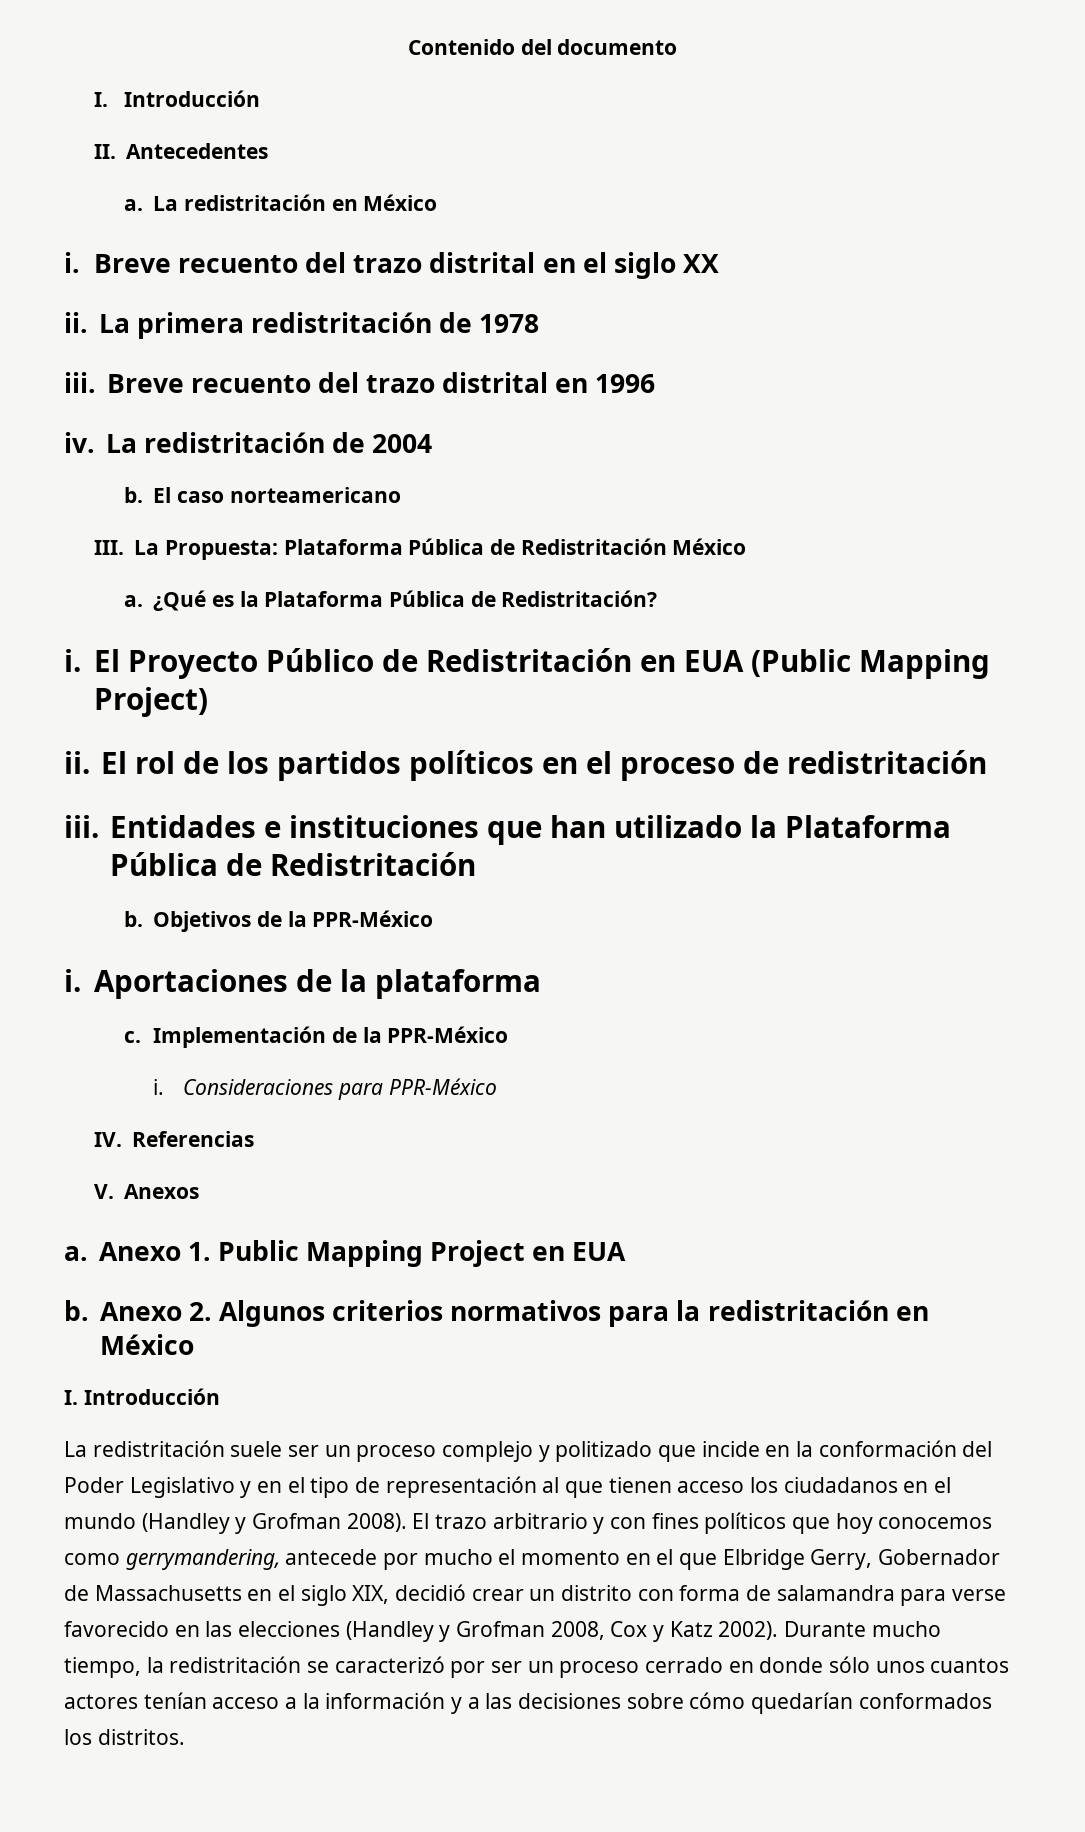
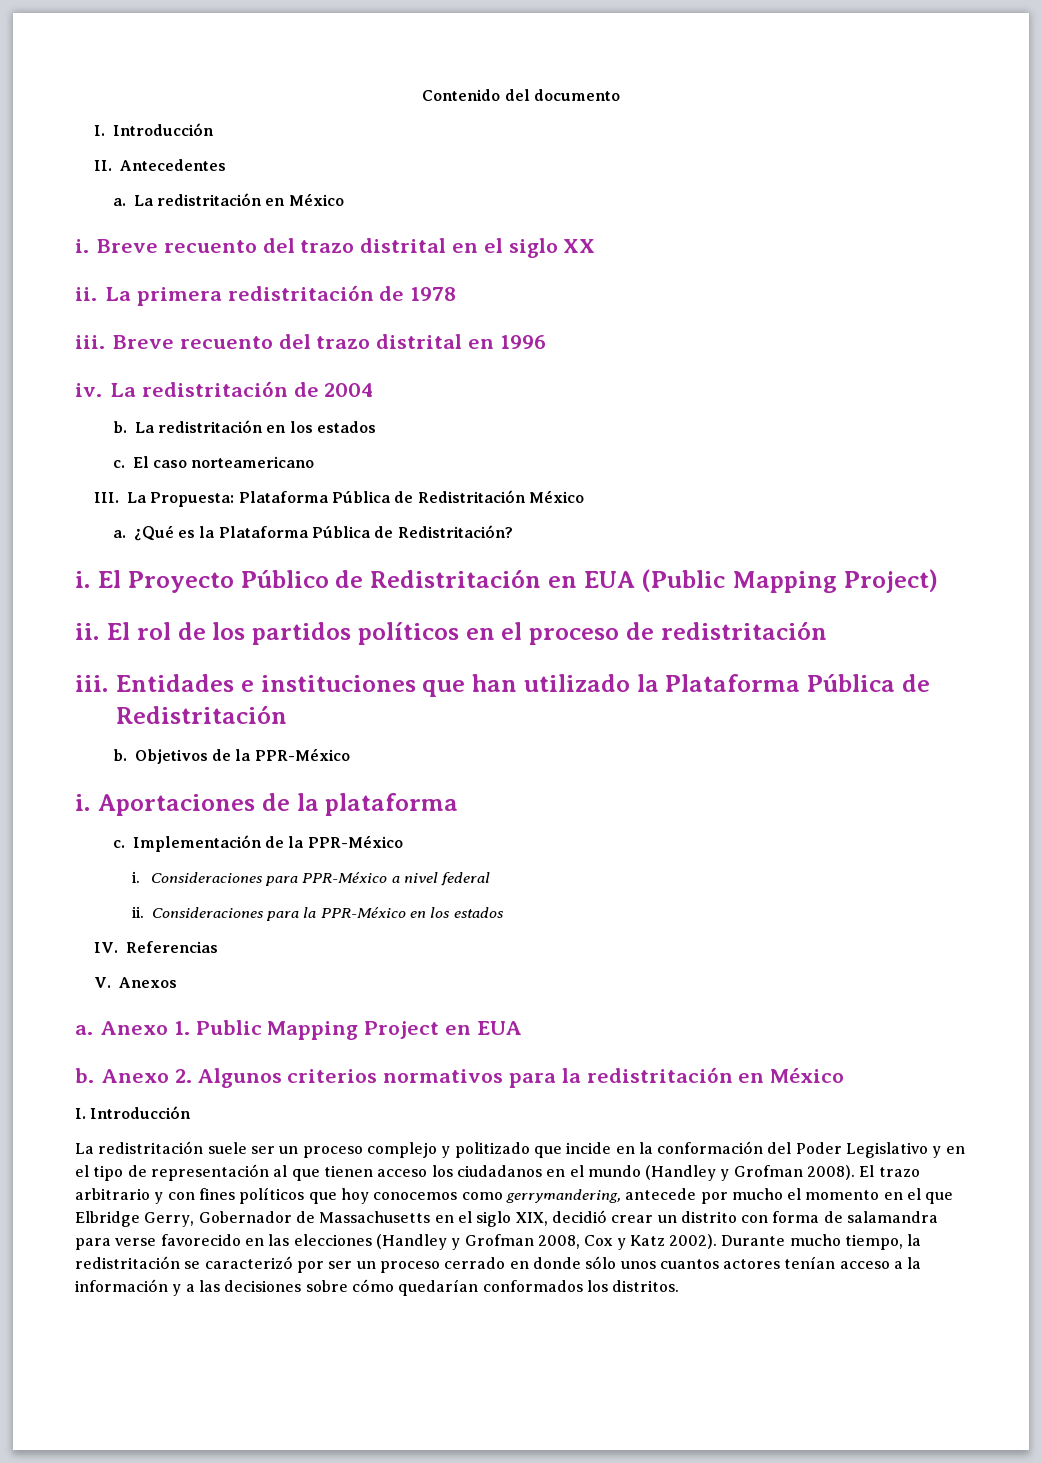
(143, 495) none -> [134,420,377,433] [112,460,125,468] La redistritación en los estados // c.
(497, 1086) none -> [391,872,491,886] [131,906,504,921] a nivel federal // ii. Consideraciones para la PPR-México en los estados

